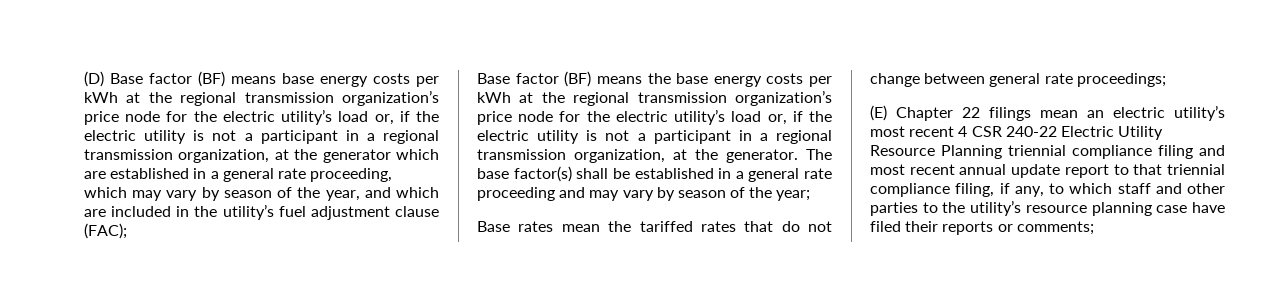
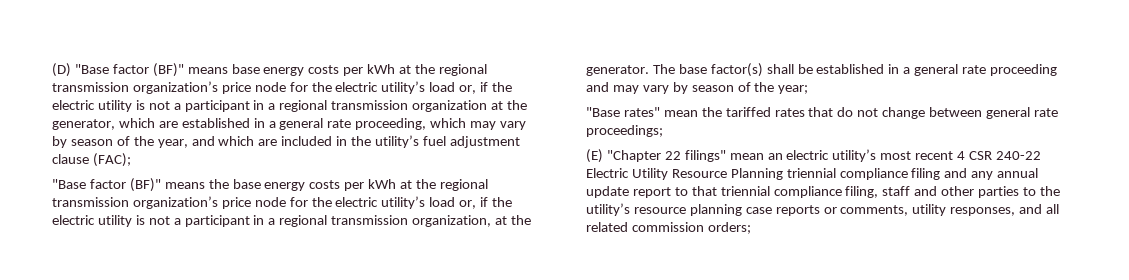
[110,71,225,87] Base factor (BF) -> [74,63,184,77] "Base factor (BF)"
[178,149,391,163] organization, at the generator -> [412,100,527,112] [52,119,115,130] organization at the generator,
[477,71,592,87] Base factor (BF) -> [52,178,161,192] "Base factor (BF)"
[477,221,554,232] Base rates -> [586,107,660,117] "Base rates"
[896,107,1031,121] Chapter 22 filings -> [606,150,726,162] "Chapter 22 filings"
[870,164,955,175] most recent -> [971,171,994,180] any
[999,183,1113,197] if any, to which -> (879, 192) none
[1192,202,1225,213] [870,221,1094,235] have filed their reports or comments; -> [775,204,1060,216] [586,222,751,234] reports or comments, utility responses, and all related commission orders;

